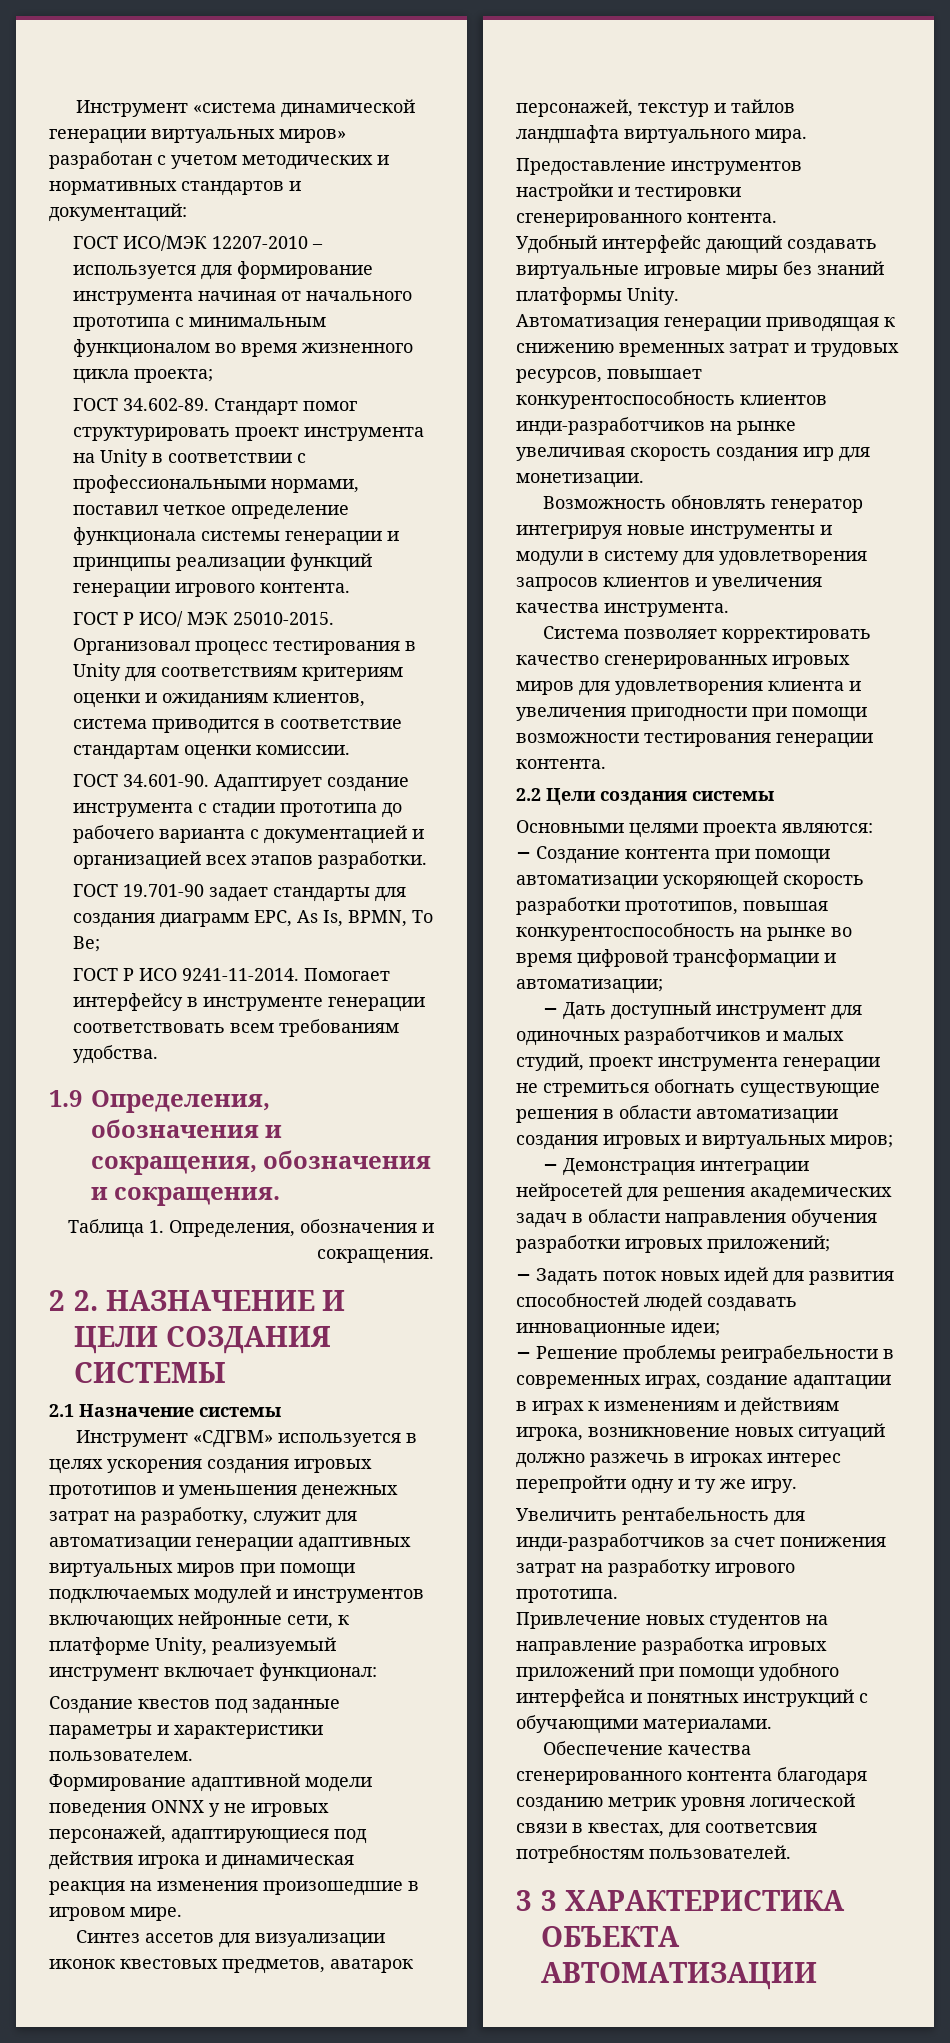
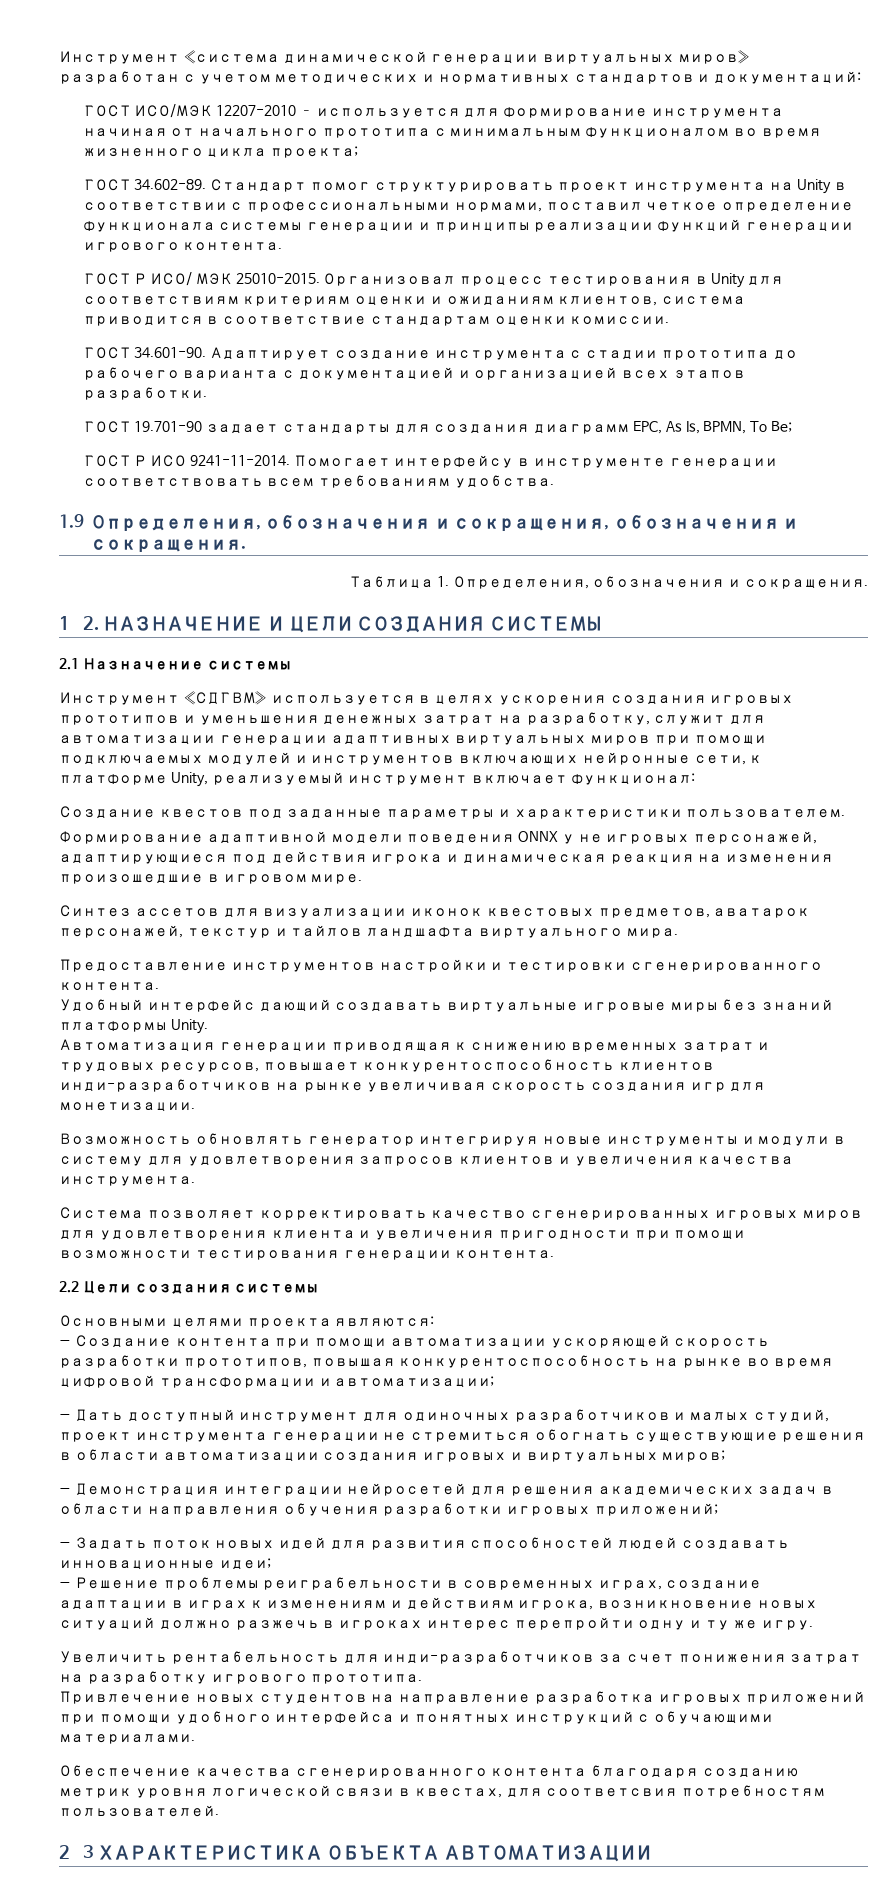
[49,1290,65,1311] 2 -> [59,616,70,630] 1
[516,1890,532,1911] 3 -> [59,1845,70,1859] 2

